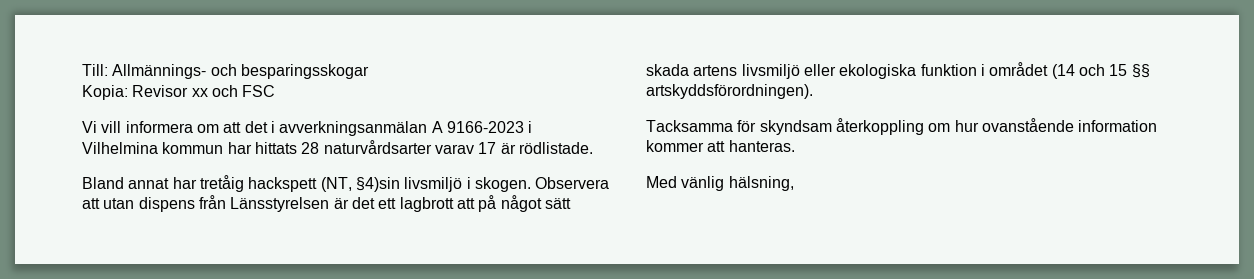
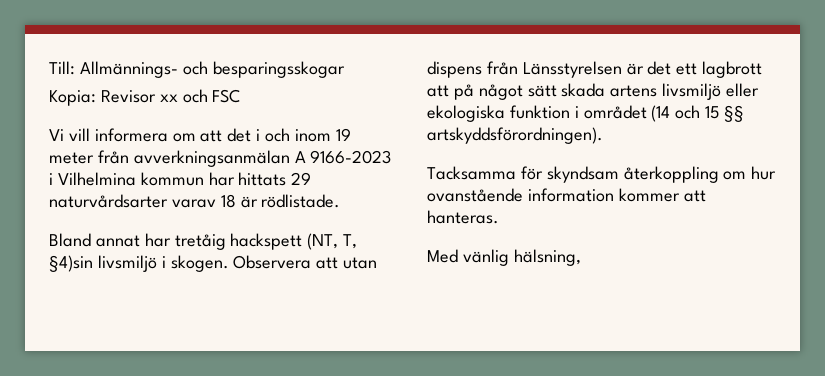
(275, 127) none -> [265,128,351,142] [49,150,129,164] och inom 19 meter från
[301,142,320,154] 28 -> [291,172,312,185] 29
[478,142,497,154] 17 -> [220,194,236,208] 18
(352, 184) none -> [343,234,358,249] T,

